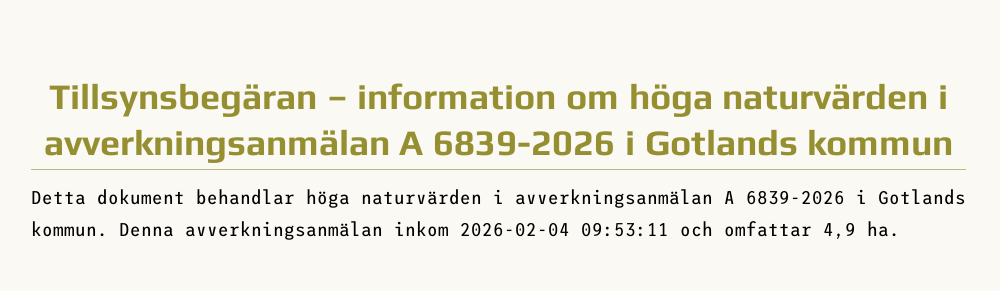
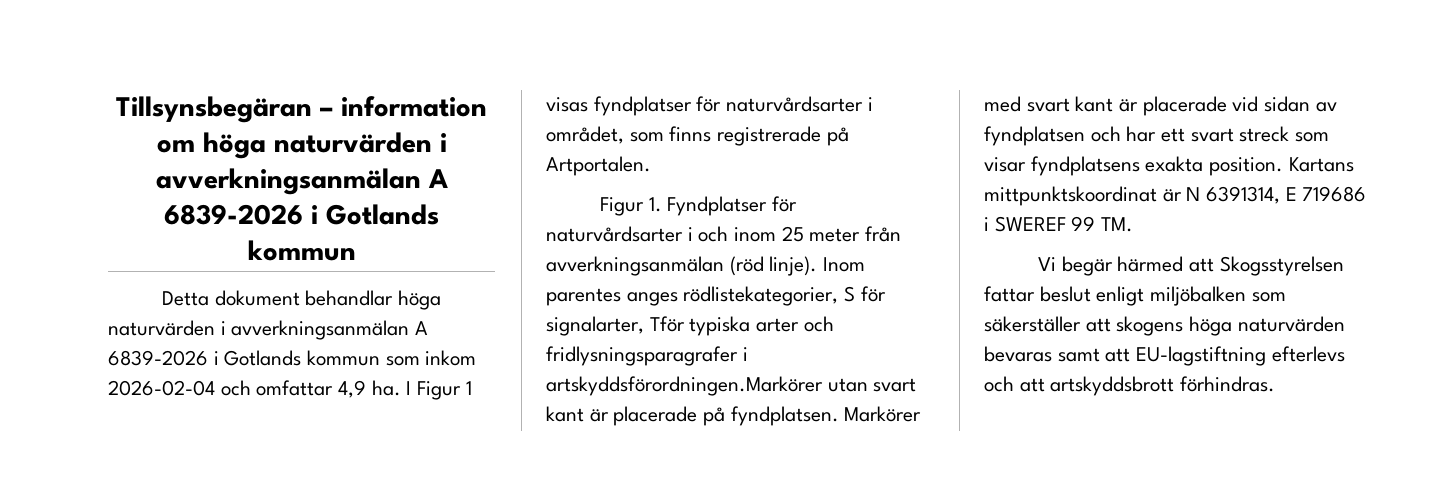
[31,221,383,240] kommun. Denna avverkningsanmälan -> [307,350,420,366] kommun som
[581,222,669,237] 09:53:11 -> (215, 388) none
(900, 229) none -> [406,381,472,400] [546,96,873,116] [546,126,849,146] [546,156,651,176] [599,196,797,216] [546,226,902,242] [546,256,866,276] [546,286,886,306] [546,316,834,336] [546,346,748,366] [546,376,917,396] [546,406,922,426] [984,96,1337,116] [984,126,1330,146] [984,156,1354,176] [984,186,1367,206] [984,216,1134,232] [1037,256,1344,276] [984,286,1286,306] [984,316,1345,336] [984,346,1345,366] [984,376,1276,396] I Figur 1 visas fyndplatser för naturvårdsarter i området, som finns registrerade på Artportalen. // Figur 1. Fyndplatser för naturvårdsarter i och inom 25 meter från avverkningsanmälan (röd linje). Inom parentes anges rödlistekategorier, S för signalarter, Tför typiska arter och fridlysningsparagrafer i artskyddsförordningen.Markörer utan svart kant är placerade på fyndplatsen. Markörer med svart kant är placerade vid sidan av fyndplatsen och har ett svart streck som visar fyndplatsens exakta position. Kartans mittpunktskoordinat är N 6391314, E 719686 i SWEREF 99 TM. // Vi begär härmed att Skogsstyrelsen fattar beslut enligt miljöbalken som säkerställer att skogens höga naturvärden bevaras samt att EU-lagstiftning efterlevs och att artskyddsbrott förhindras.

